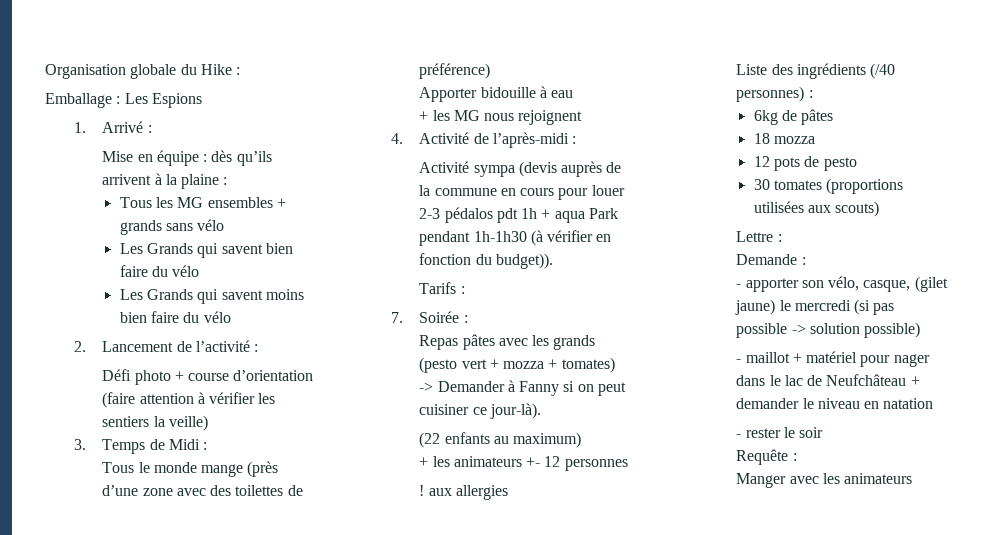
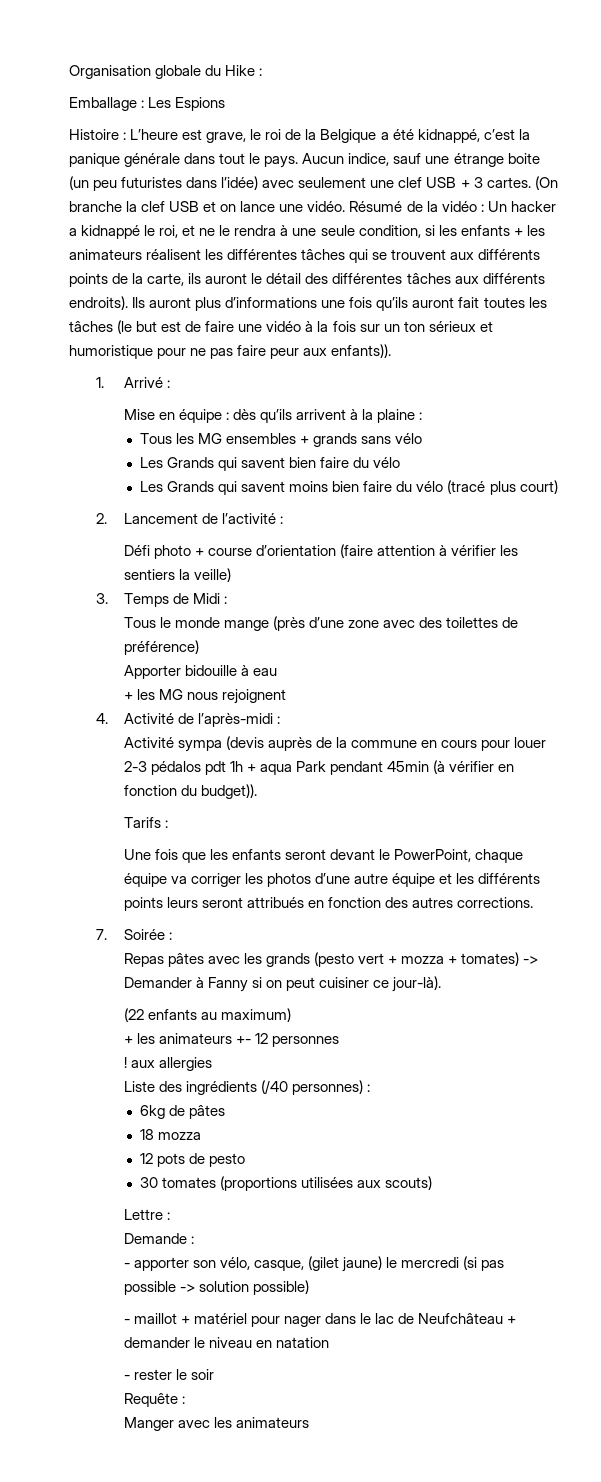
(202, 100) none -> [69,129,530,143] [69,153,540,168] [69,176,558,191] [69,201,556,212] [69,225,545,239] [69,249,541,263] [69,273,545,287] [69,296,547,311] [69,320,493,334] [69,344,392,359] // Histoire : L’heure est grave, le roi de la Belgique a été kidnappé, c’est la panique générale dans tout le pays. Aucun indice, sauf une étrange boite (un peu futuristes dans l’idée) avec seulement une clef USB + 3 cartes. (On branche la clef USB et on lance une vidéo. Résumé de la vidéo : Un hacker a kidnappé le roi, et ne le rendra à une seule condition, si les enfants + les animateurs réalisent les différentes tâches qui se trouvent aux différents points de la carte, ils auront le détail des différentes tâches aux différents endroits). Ils auront plus d’informations une fois qu’ils auront fait toutes les tâches (le but est de faire une vidéo à la fois sur un ton sérieux et humoristique pour ne pas faire peur aux enfants)).
(231, 317) none -> [447,480,558,495] (tracé plus court)
[473,231,527,242] 1h-1h30 -> [386,761,429,772] 45min
(465, 290) none -> [123,849,523,863] [123,873,541,887] [123,897,533,911] // Une fois que les enfants seront devant le PowerPoint, chaque équipe va corriger les photos d’une autre équipe et les différents points leurs seront attribués en fonction des autres corrections.

